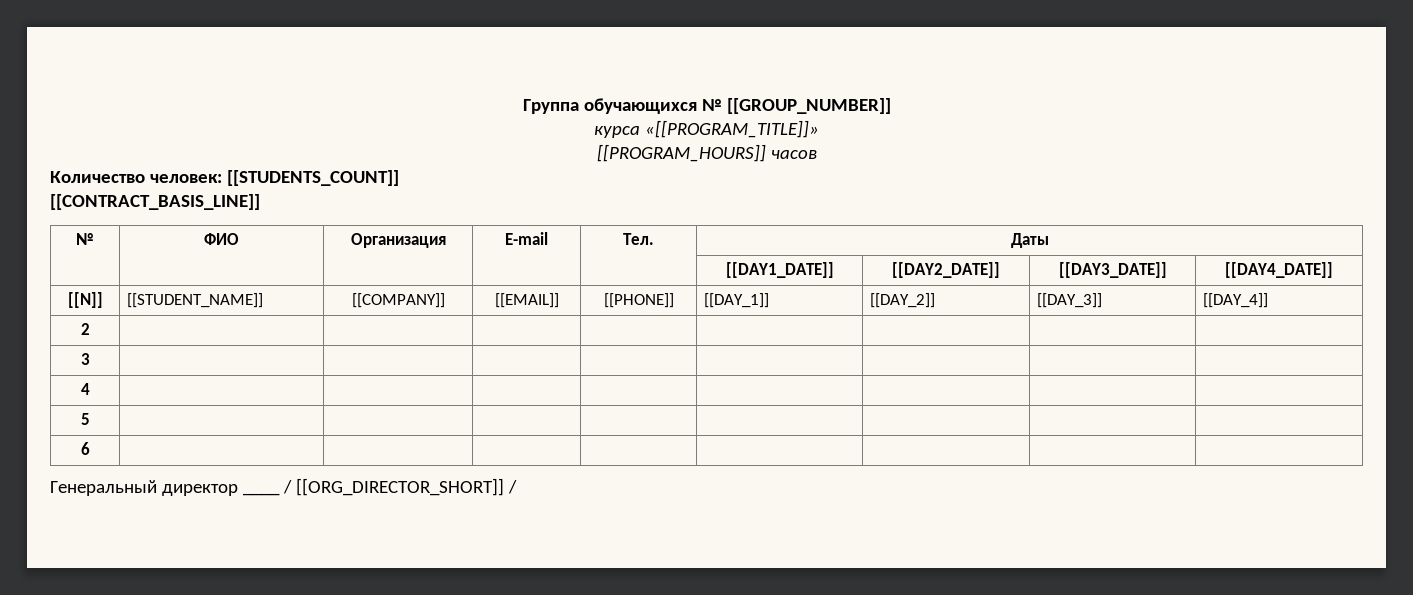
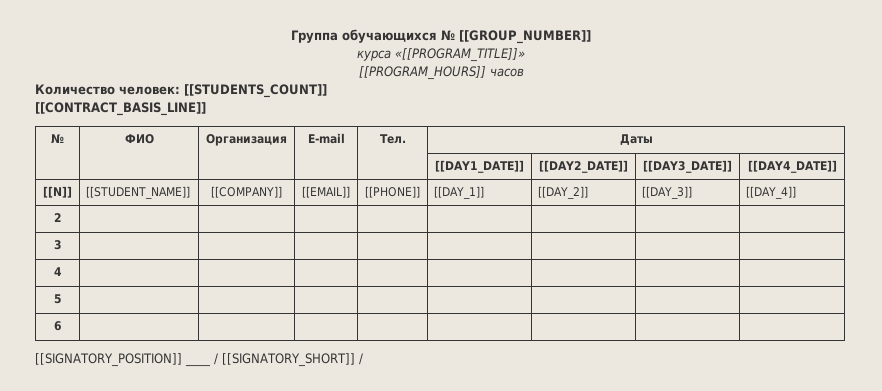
[50,480,238,496] Генеральный директор -> [35,353,182,367] [[SIGNATORY_POSITION]]
[295,478,504,496] [[ORG_DIRECTOR_SHORT]] -> [221,353,355,367] [[SIGNATORY_SHORT]]

